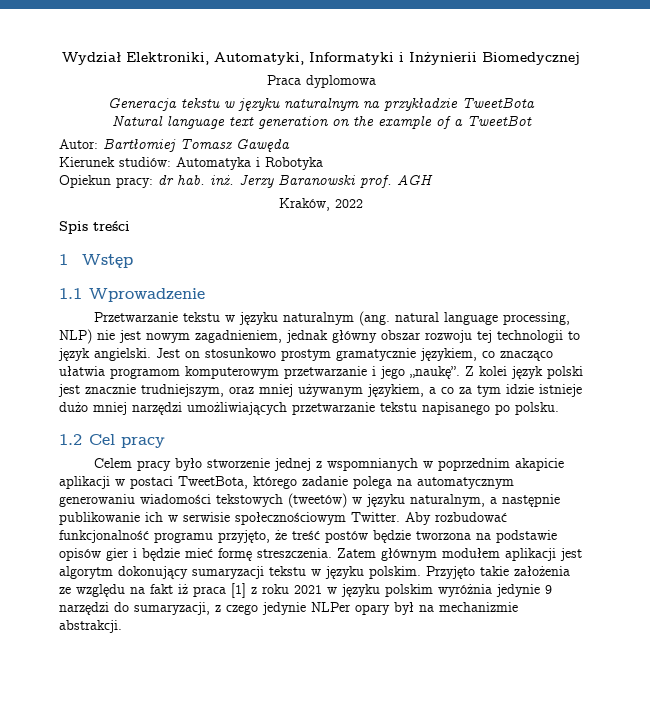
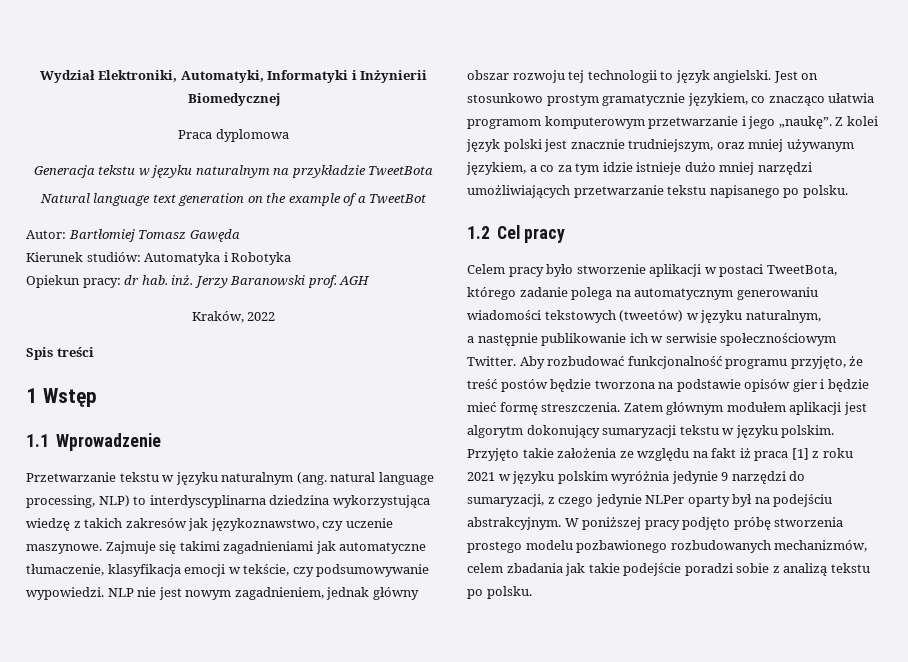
(92, 336) none -> [133,495,430,508] [26,518,393,531] [26,541,427,554] [26,564,430,577] [26,587,134,600] to interdyscyplinarna dziedzina wykorzystująca wiedzę z takich zakresów jak językoznawstwo, czy uczenie maszynowe. Zajmuje się takimi zagadnieniami jak automatyczne tłumaczenie, klasyfikacja emocji w tekście, czy podsumowywanie wypowiedzi. NLP
[274,458,565,471] jednej z wspomnianych w poprzednim akapicie -> (646, 269) none
(485, 500) none -> (821, 316) //
[355,604,390,615] opary -> [687,495,730,507] oparty
[439,602,518,612] [59,620,122,633] mechanizmie abstrakcji. -> [773,494,833,507] [467,517,844,530] [467,540,868,553] [467,563,870,576] [467,586,532,599] podejściu abstrakcyjnym. W poniższej pracy podjęto próbę stworzenia prostego modelu pozbawionego rozbudowanych mechanizmów, celem zbadania jak takie podejście poradzi sobie z analizą tekstu po polsku.

